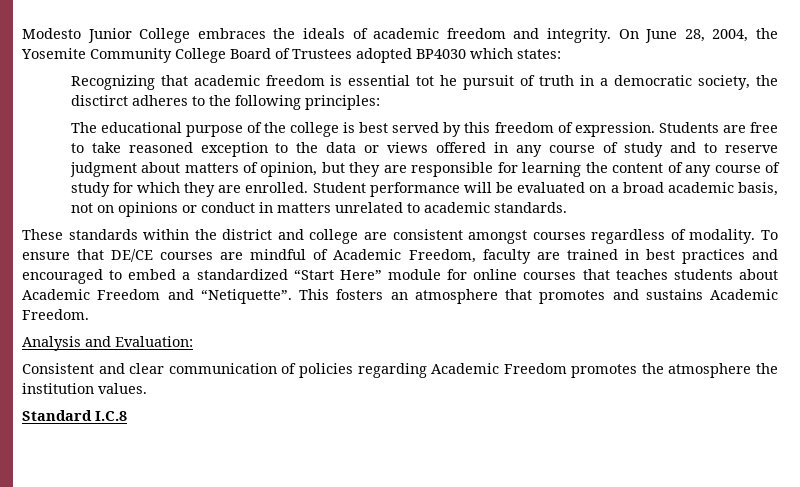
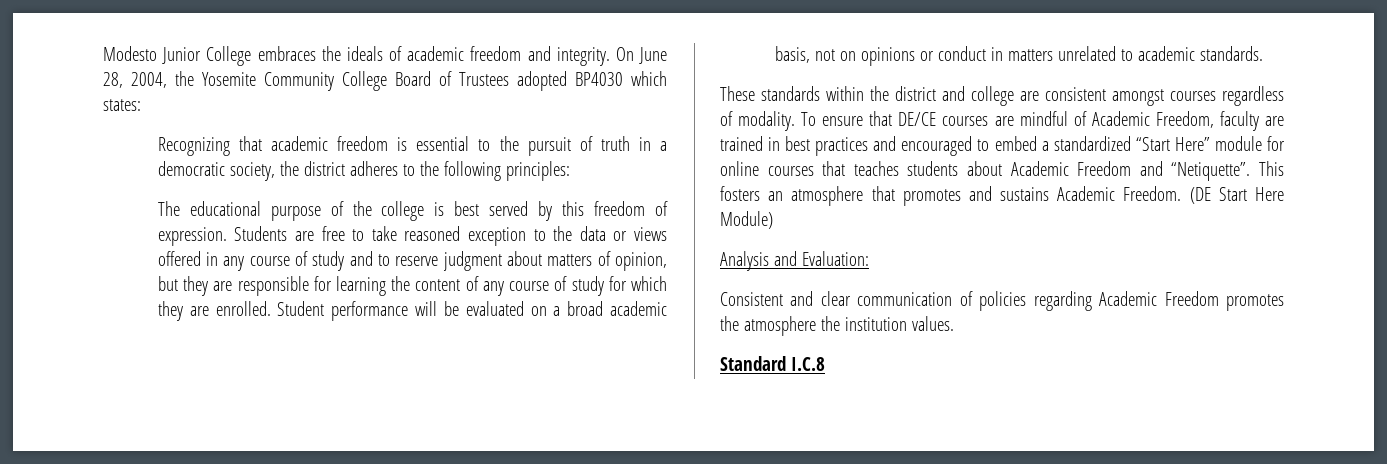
[416,75,458,86] tot he -> [478,136,519,151] to the
[70,95,128,106] disctirct -> [303,161,345,176] district
(89, 314) none -> [1189,187,1284,204] [720,211,773,229] (DE Start Here Module)

